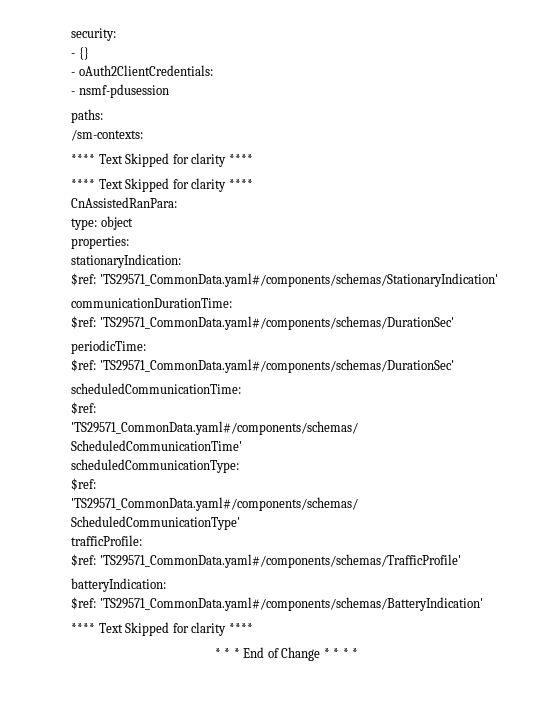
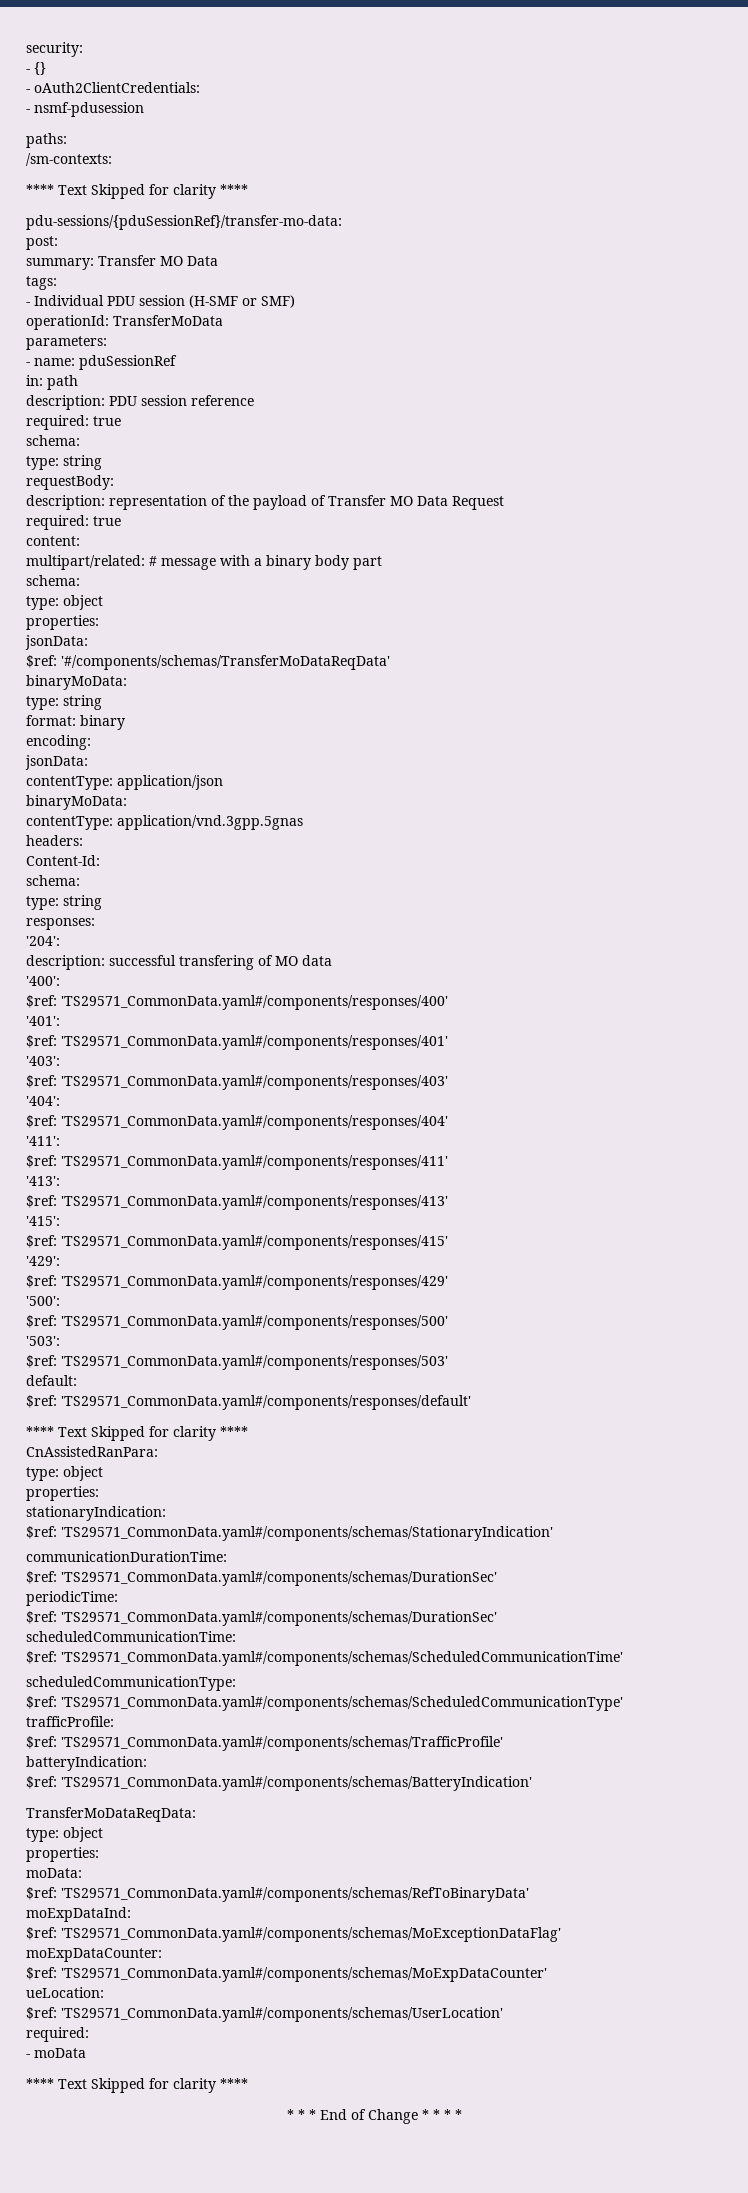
(253, 159) none -> [26,215,342,230] [26,236,58,250] [26,255,218,270] [26,276,57,290] [26,295,295,308] [26,315,223,330] [26,336,107,350] [26,355,177,370] [26,375,78,390] [26,395,254,410] [26,415,121,430] [26,435,80,446] [26,455,102,470] [26,475,114,490] [26,495,504,510] [26,515,121,530] [26,536,80,546] [26,555,382,570] [26,575,80,586] [26,595,103,610] [26,615,99,630] [25,635,88,650] [26,655,390,670] [26,675,127,690] [26,695,102,710] [26,715,125,730] [26,735,91,750] [25,755,88,770] [26,775,223,790] [26,795,127,810] [26,815,303,830] [26,835,83,846] [26,855,100,866] [26,875,80,886] [26,895,102,910] [26,918,95,930] [26,936,60,946] [26,955,332,970] [26,976,60,986] [26,995,448,1010] [26,1016,60,1026] [26,1035,448,1050] [26,1056,60,1066] [26,1075,448,1090] [26,1096,60,1106] [26,1115,448,1130] [26,1136,60,1146] [26,1155,448,1170] [26,1176,60,1186] [26,1195,448,1210] [26,1216,60,1226] [26,1235,448,1250] [26,1256,60,1266] [26,1275,448,1290] [26,1296,60,1306] [26,1315,448,1330] [26,1336,60,1346] [26,1355,448,1370] [26,1375,77,1386] [26,1395,471,1410] // pdu-sessions/{pduSessionRef}/transfer-mo-data: // post: // summary: Transfer MO Data // tags: // - Individual PDU session (H-SMF or SMF) // operationId: TransferMoData // parameters: // - name: pduSessionRef // in: path // description: PDU session reference // required: true // schema: // type: string // requestBody: // description: representation of the payload of Transfer MO Data Request // required: true // content: // multipart/related: # message with a binary body part // schema: // type: object // properties: // jsonData: // $ref: '#/components/schemas/TransferMoDataReqData' // binaryMoData: // type: string // format: binary // encoding: // jsonData: // contentType: application/json // binaryMoData: // contentType: application/vnd.3gpp.5gnas // headers: // Content-Id: // schema: // type: string // responses: // '204': // description: successful transfering of MO data // '400': // $ref: 'TS29571_CommonData.yaml#/components/responses/400' // '401': // $ref: 'TS29571_CommonData.yaml#/components/responses/401' // '403': // $ref: 'TS29571_CommonData.yaml#/components/responses/403' // '404': // $ref: 'TS29571_CommonData.yaml#/components/responses/404' // '411': // $ref: 'TS29571_CommonData.yaml#/components/responses/411' // '413': // $ref: 'TS29571_CommonData.yaml#/components/responses/413' // '415': // $ref: 'TS29571_CommonData.yaml#/components/responses/415' // '429': // $ref: 'TS29571_CommonData.yaml#/components/responses/429' // '500': // $ref: 'TS29571_CommonData.yaml#/components/responses/500' // '503': // $ref: 'TS29571_CommonData.yaml#/components/responses/503' // default: // $ref: 'TS29571_CommonData.yaml#/components/responses/default'
(483, 604) none -> [26,1807,196,1822] [26,1827,103,1842] [26,1847,99,1862] [26,1868,82,1878] [26,1887,529,1902] [26,1907,131,1922] [26,1927,561,1942] [26,1948,162,1962] [26,1967,547,1982] [26,1987,104,1998] [26,2007,503,2022] [26,2027,89,2042] [26,2048,86,2058] // TransferMoDataReqData: // type: object // properties: // moData: // $ref: 'TS29571_CommonData.yaml#/components/schemas/RefToBinaryData' // moExpDataInd: // $ref: 'TS29571_CommonData.yaml#/components/schemas/MoExceptionDataFlag' // moExpDataCounter: // $ref: 'TS29571_CommonData.yaml#/components/schemas/MoExpDataCounter' // ueLocation: // $ref: 'TS29571_CommonData.yaml#/components/schemas/UserLocation' // required: // - moData

